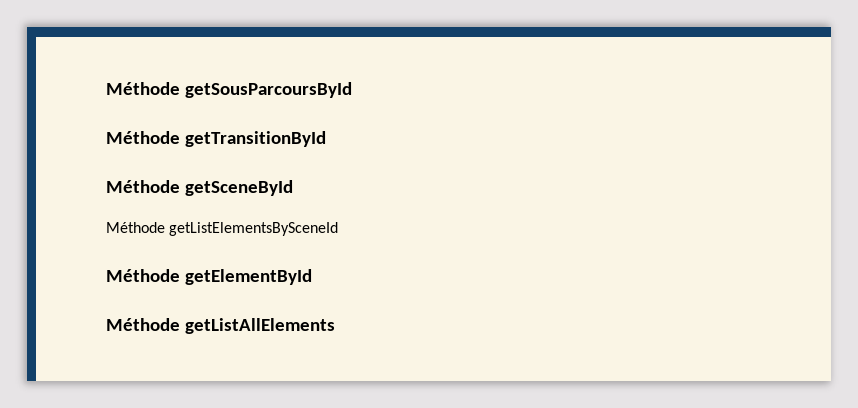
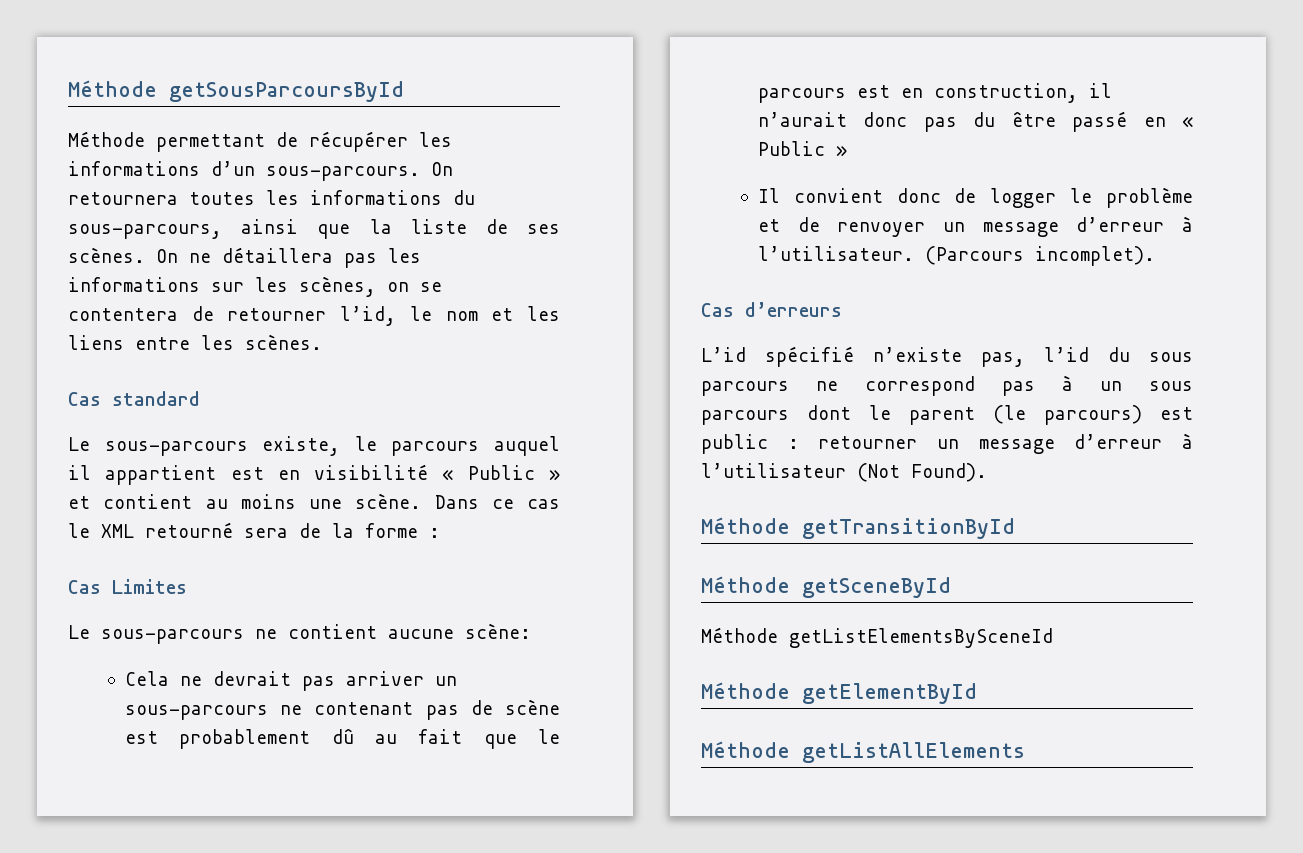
(352, 90) none -> [68,131,452,152] [68,161,453,181] [68,190,475,205] [68,219,560,239] [68,247,421,268] [68,276,442,297] [68,306,560,326] [68,334,322,350] [68,391,200,406] [68,436,560,456] [68,464,560,485] [68,493,560,509] [68,522,440,538] [68,579,187,594] [68,623,531,644] [124,671,457,691] [124,699,560,720] [124,729,560,749] [757,83,1112,103] [757,111,1193,132] [757,141,847,157] [757,187,1193,208] [757,216,1193,237] [757,246,1155,266] [701,302,842,317] [701,346,1193,367] [701,375,1193,396] [701,405,1193,425] [701,433,1193,454] [701,463,987,482] // Méthode permettant de récupérer les informations d’un sous-parcours. On retournera toutes les informations du sous-parcours, ainsi que la liste de ses scènes. On ne détaillera pas les informations sur les scènes, on se contentera de retourner l’id, le nom et les liens entre les scènes. // Cas standard // Le sous-parcours existe, le parcours auquel il appartient est en visibilité « Public » et contient au moins une scène. Dans ce cas le XML retourné sera de la forme : // Cas Limites // Le sous-parcours ne contient aucune scène: // Cela ne devrait pas arriver un sous-parcours ne contenant pas de scène est probablement dû au fait que le parcours est en construction, il n’aurait donc pas du être passé en « Public » // Il convient donc de logger le problème et de renvoyer un message d’erreur à l’utilisateur. (Parcours incomplet). // Cas d’erreurs // L’id spécifié n’existe pas, l’id du sous parcours ne correspond pas à un sous parcours dont le parent (le parcours) est public : retourner un message d’erreur à l’utilisateur (Not Found).

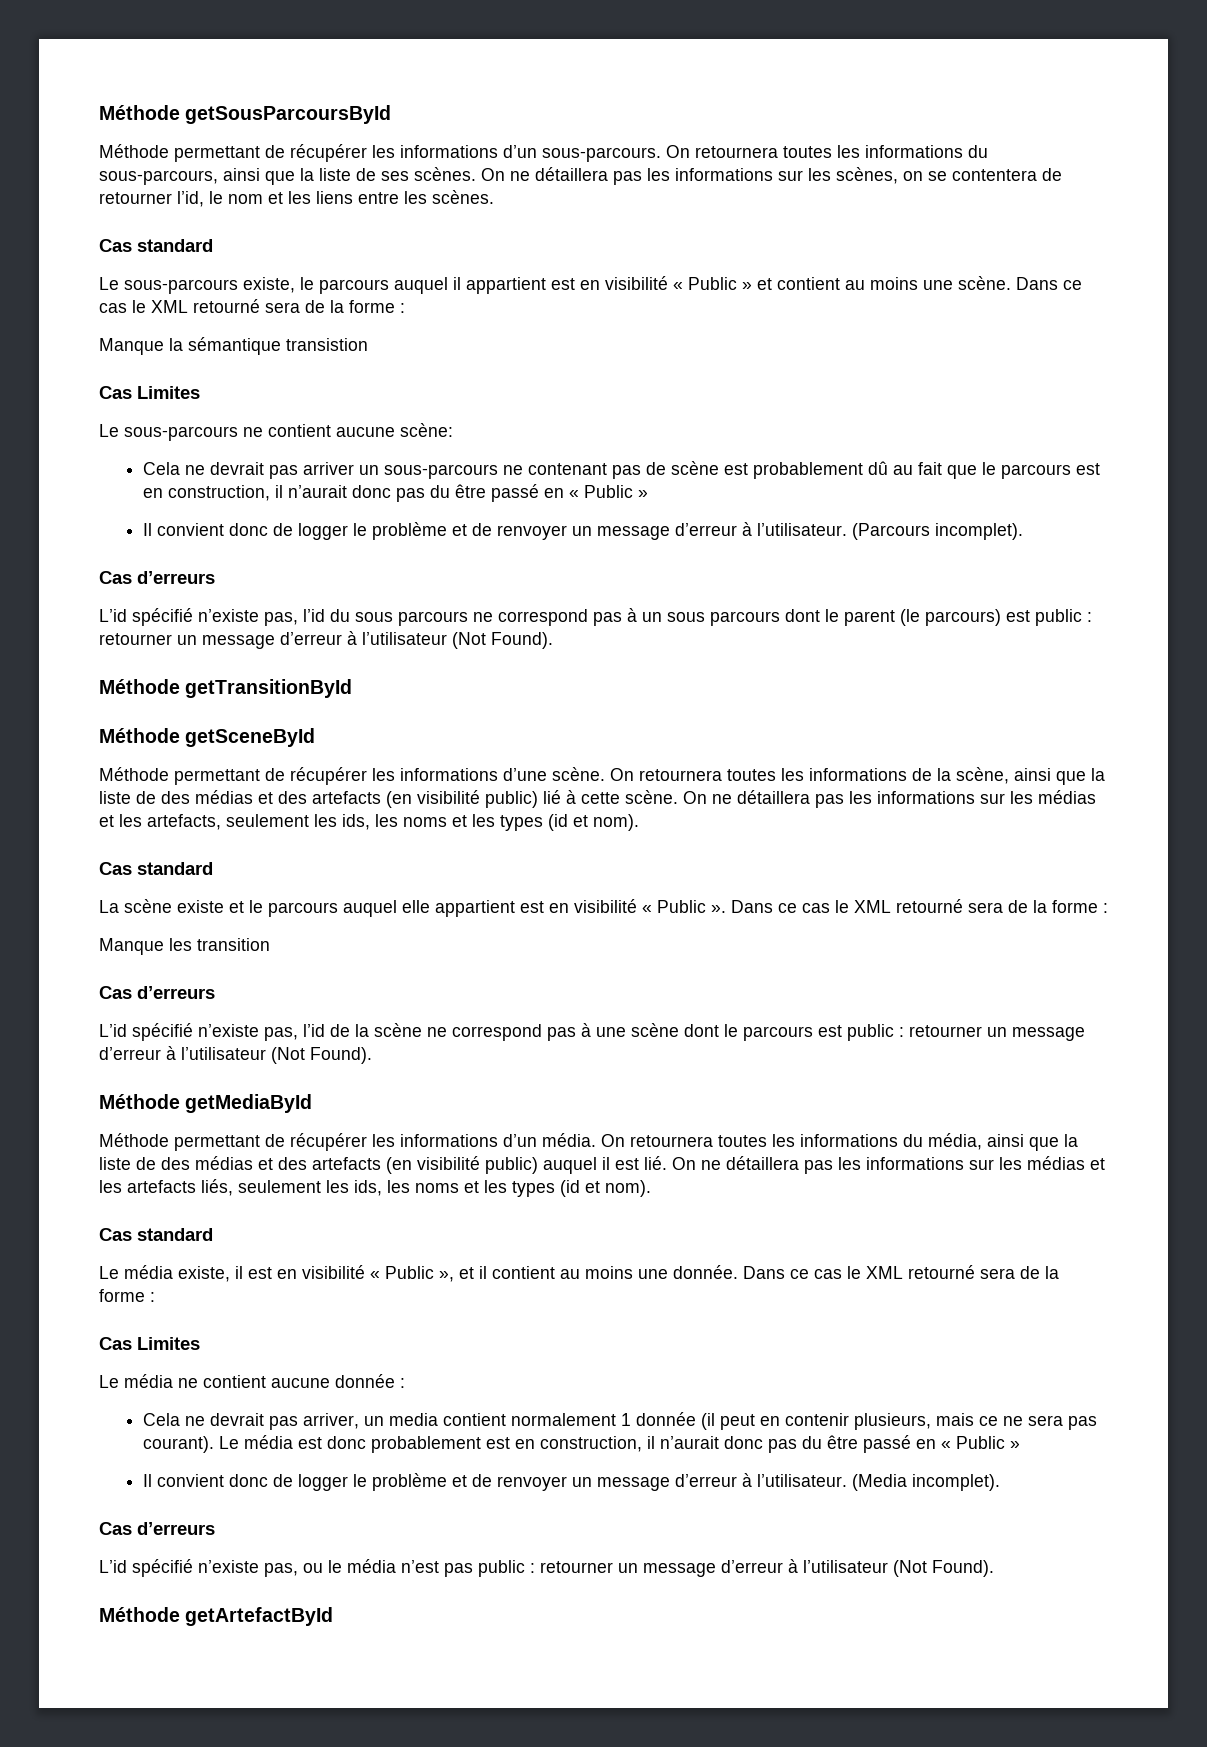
(440, 533) none -> [99,337,368,355] // Manque la sémantique transistion
[789,628,1053,648] [701,682,977,704] [701,741,1025,763] getListElementsBySceneId // Méthode getElementById // Méthode getListAllElements -> [174,767,1105,785] [99,790,1096,808] [99,814,639,831] [99,862,213,875] [99,899,1108,917] [99,938,270,955] [99,986,215,999] [99,1023,1085,1041] [99,1046,372,1064] [99,1094,313,1113] [99,1133,1078,1151] [99,1156,1105,1174] [99,1179,651,1197] [99,1228,213,1241] [99,1265,1059,1282] [99,1289,155,1302] [99,1337,200,1350] [99,1374,405,1388] [142,1412,1097,1430] [142,1435,1020,1453] [142,1473,1000,1491] [99,1522,215,1535] [99,1559,994,1577] [99,1607,334,1626] permettant de récupérer les informations d’une scène. On retournera toutes les informations de la scène, ainsi que la liste de des médias et des artefacts (en visibilité public) lié à cette scène. On ne détaillera pas les informations sur les médias et les artefacts, seulement les ids, les noms et les types (id et nom). // Cas standard // La scène existe et le parcours auquel elle appartient est en visibilité « Public ». Dans ce cas le XML retourné sera de la forme : // Manque les transition // Cas d’erreurs // L’id spécifié n’existe pas, l’id de la scène ne correspond pas à une scène dont le parcours est public : retourner un message d’erreur à l’utilisateur (Not Found). // Méthode getMediaById // Méthode permettant de récupérer les informations d’un média. On retournera toutes les informations du média, ainsi que la liste de des médias et des artefacts (en visibilité public) auquel il est lié. On ne détaillera pas les informations sur les médias et les artefacts liés, seulement les ids, les noms et les types (id et nom). // Cas standard // Le média existe, il est en visibilité « Public », et il contient au moins une donnée. Dans ce cas le XML retourné sera de la forme : // Cas Limites // Le média ne contient aucune donnée : // Cela ne devrait pas arriver, un media contient normalement 1 donnée (il peut en contenir plusieurs, mais ce ne sera pas courant). Le média est donc probablement est en construction, il n’aurait donc pas du être passé en « Public » // Il convient donc de logger le problème et de renvoyer un message d’erreur à l’utilisateur. (Media incomplet). // Cas d’erreurs // L’id spécifié n’existe pas, ou le média n’est pas public : retourner un message d’erreur à l’utilisateur (Not Found). // Méthode getArtefactById

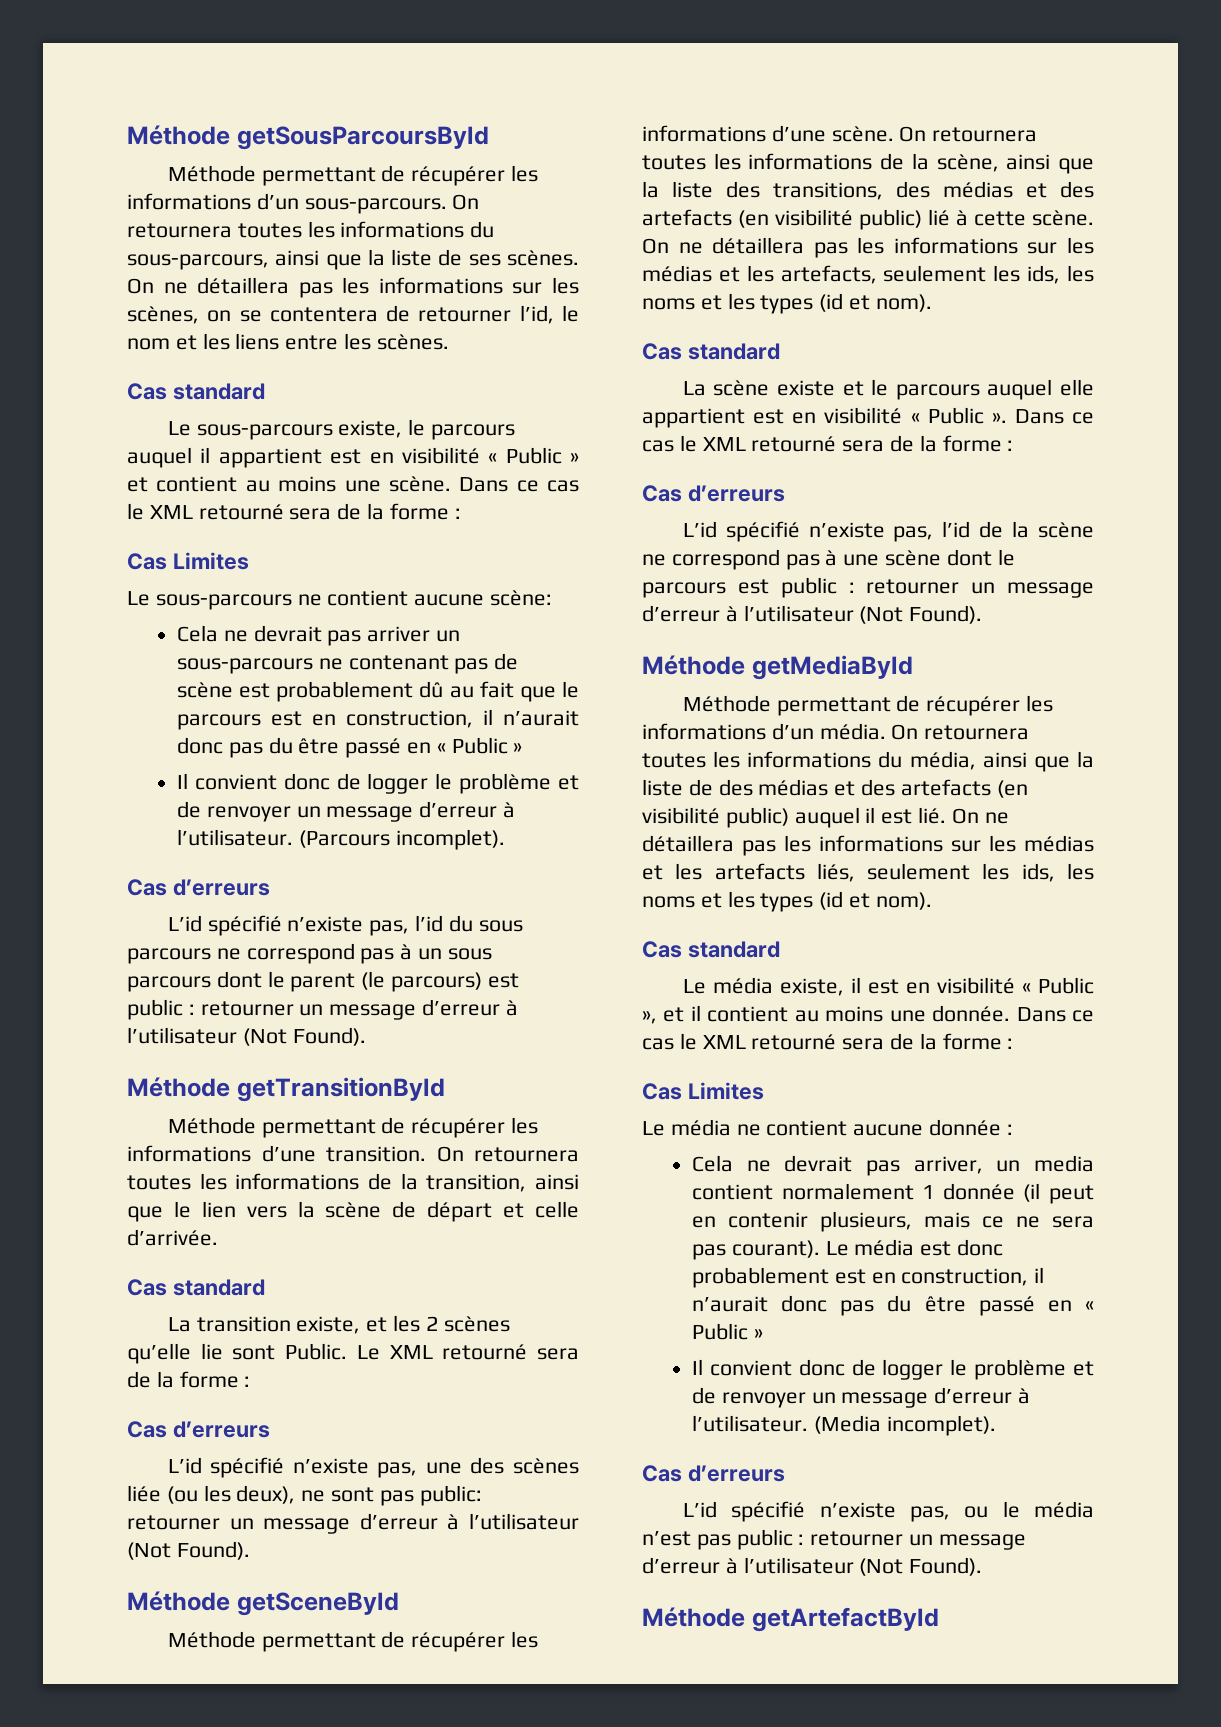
[99,337,368,355] // Manque la sémantique transistion -> (461, 513) none
(353, 688) none -> [167,1117,539,1138] [127,1145,579,1162] [127,1173,579,1192] [127,1201,579,1222] [127,1229,218,1246] [127,1279,265,1296] [167,1315,510,1334] [127,1343,579,1364] [127,1371,251,1388] [127,1421,270,1438] [167,1457,579,1478] [127,1485,482,1506] [127,1513,579,1534] [127,1541,250,1560] // Méthode permettant de récupérer les informations d’une transition. On retournera toutes les informations de la transition, ainsi que le lien vers la scène de départ et celle d’arrivée. // Cas standard // La transition existe, et les 2 scènes qu’elle lie sont Public. Le XML retourné sera de la forme : // Cas d’erreurs // L’id spécifié n’existe pas, une des scènes liée (ou les deux), ne sont pas public: retourner un message d’erreur à l’utilisateur (Not Found).
[136,791,156,804] de -> [726,181,883,200] des transitions,
[99,938,270,955] // Manque les transition -> (1014, 445) none

